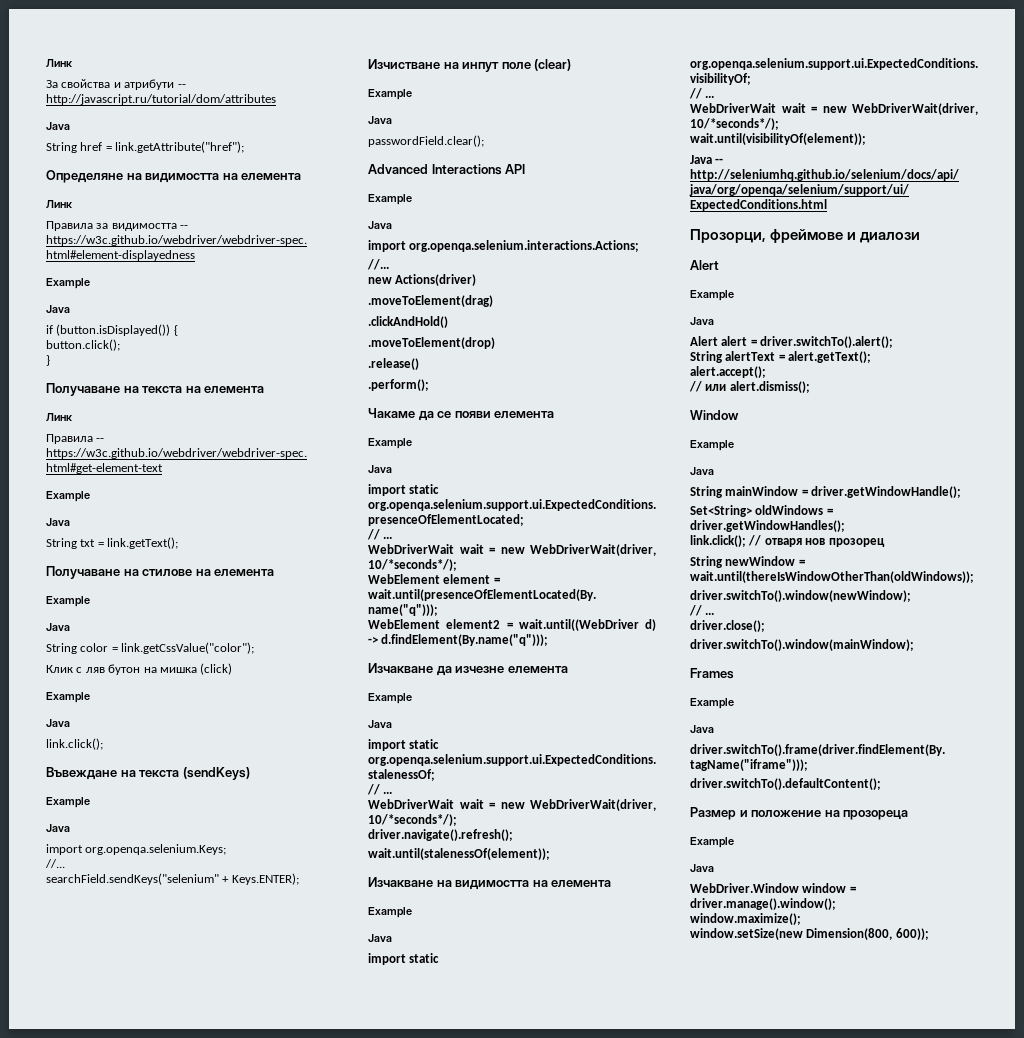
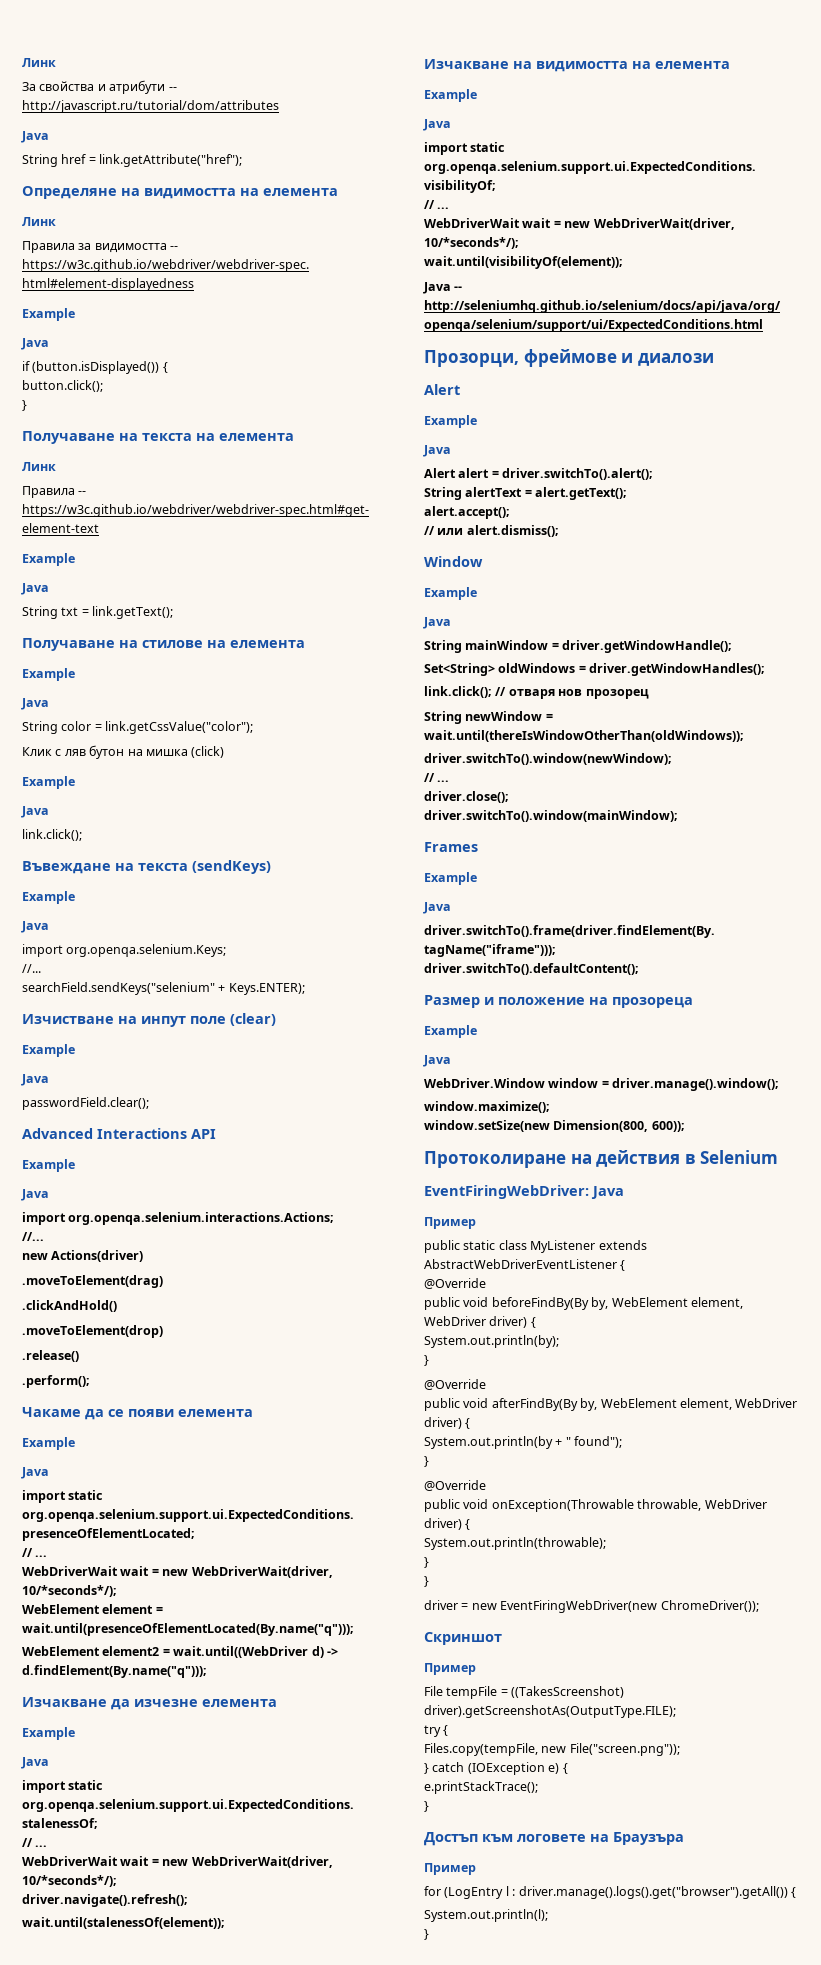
(929, 934) none -> [424,1150,779,1168] [424,1185,624,1199] [424,1217,476,1229] [424,1240,647,1253] [424,1259,626,1271] [424,1278,486,1289] [424,1297,743,1310] [424,1316,536,1328] [424,1335,559,1348] [424,1355,429,1366] [424,1379,486,1390] [424,1398,798,1411] [424,1417,471,1429] [424,1436,623,1449] [424,1456,429,1467] [424,1480,486,1491] [424,1499,767,1512] [424,1518,471,1530] [424,1537,606,1550] [424,1557,429,1568] [424,1576,429,1587] [424,1600,759,1613] [424,1632,502,1645] [424,1663,476,1675] [424,1686,625,1699] [424,1705,676,1718] [424,1725,449,1737] [424,1743,680,1756] [424,1762,568,1775] [424,1781,538,1794] [424,1801,429,1812] [424,1832,684,1846] [424,1863,476,1875] [424,1886,796,1899] [424,1909,548,1922] [424,1929,429,1940] // Протоколиране на действия в Selenium // EventFiringWebDriver: Java // Пример // public static class MyListener extends AbstractWebDriverEventListener { // @Override // public void beforeFindBy(By by, WebElement element, WebDriver driver) { // System.out.println(by); // } // @Override // public void afterFindBy(By by, WebElement element, WebDriver driver) { // System.out.println(by + " found"); // } // @Override // public void onException(Throwable throwable, WebDriver driver) { // System.out.println(throwable); // } // } // driver = new EventFiringWebDriver(new ChromeDriver()); // Скриншот // Пример // File tempFile = ((TakesScreenshot) driver).getScreenshotAs(OutputType.FILE); // try { // Files.copy(tempFile, new File("screen.png")); // } catch (IOException e) { // e.printStackTrace(); // } // Достъп към логовете на Браузъра // Пример // for (LogEntry l : driver.manage().logs().get("browser").getAll()) { // System.out.println(l); // }

